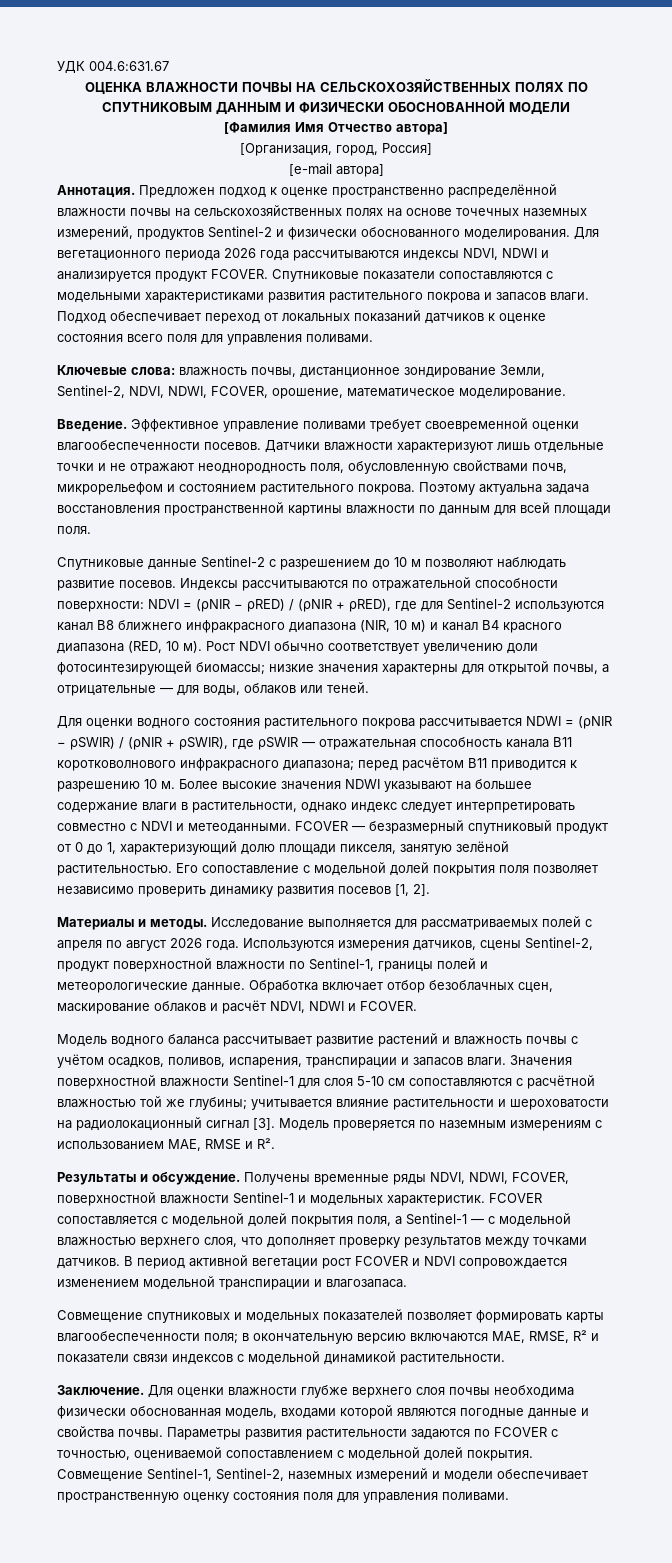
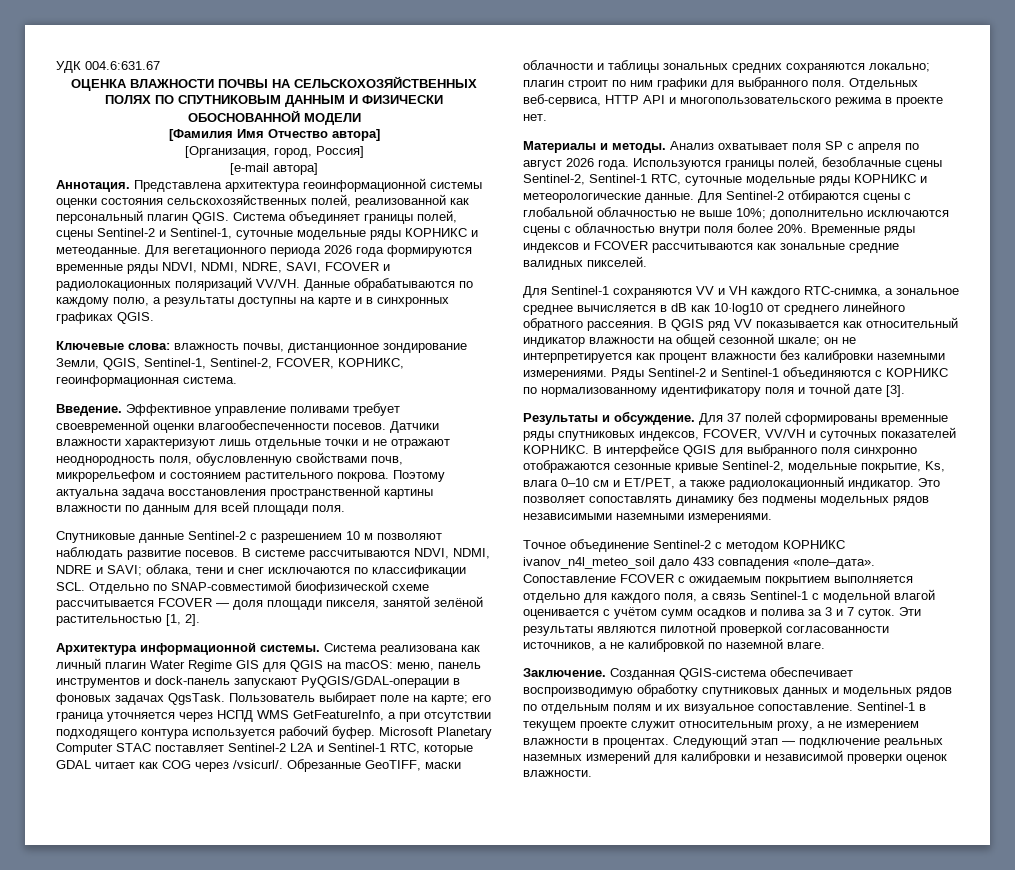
[139,184,557,198] [57,205,587,217] [57,226,570,240] Предложен подход к оценке пространственно распределённой влажности почвы на сельскохозяйственных полях на основе точечных наземных измерений, продуктов Sentinel-2 и физически обоснованного моделирования. -> [134,178,482,192] [56,194,469,208] [56,210,457,224] [56,228,478,240] [56,247,141,257] Представлена архитектура геоинформационной системы оценки состояния сельскохозяйственных полей, реализованной как персональный плагин QGIS. Система объединяет границы полей, сцены Sentinel-2 и Sentinel-1, суточные модельные ряды КОРНИКС и метеоданные.
[293,248,549,261] [57,269,553,282] [57,292,589,303] [57,310,546,324] [57,334,373,345] рассчитываются индексы NDVI, NDWI и анализируется продукт FCOVER. Спутниковые показатели сопоставляются с модельными характеристиками развития растительного покрова и запасов влаги. Подход обеспечивает переход от локальных показаний датчиков к оценке состояния всего поля для управления поливами. -> [387,245,472,257] [56,262,390,274] [56,277,473,291] [56,297,449,307] [56,312,154,324] формируются временные ряды NDVI, NDMI, NDRE, SAVI, FCOVER и радиолокационных поляризаций VV/VH. Данные обрабатываются по каждому полю, а результаты доступны на карте и в синхронных графиках QGIS.
[57,385,566,399] Sentinel-2, NDVI, NDWI, FCOVER, орошение, математическое моделирование. -> [103,358,404,370] [56,375,237,387] QGIS, Sentinel-1, Sentinel-2, FCOVER, КОРНИКС, геоинформационная система.
[374,559,390,570] до -> (342, 538) none
[180,577,558,591] [57,598,604,612] [57,620,562,633] [57,641,538,654] [57,661,609,675] [57,682,369,696] [57,716,612,729] [57,737,572,750] [57,757,577,771] [57,779,532,792] [57,802,575,813] [57,820,608,834] [57,841,509,855] [57,862,598,876] [57,884,430,897] [57,916,581,930] Индексы рассчитываются по отражательной способности поверхности: NDVI = (ρNIR − ρRED) / (ρNIR + ρRED), где для Sentinel-2 используются канал B8 ближнего инфракрасного диапазона (NIR, 10 м) и канал B4 красного диапазона (RED, 10 м). Рост NDVI обычно соответствует увеличению доли фотосинтезирующей биомассы; низкие значения характерны для открытой почвы, а отрицательные — для воды, облаков или теней. // Для оценки водного состояния растительного покрова рассчитывается NDWI = (ρNIR − ρSWIR) / (ρNIR + ρSWIR), где ρSWIR — отражательная способность канала B11 коротковолнового инфракрасного диапазона; перед расчётом B11 приводится к разрешению 10 м. Более высокие значения NDWI указывают на большее содержание влаги в растительности, однако индекс следует интерпретировать совместно с NDVI и метеоданными. FCOVER — безразмерный спутниковый продукт от 0 до 1, характеризующий долю площади пикселя, занятую зелёной растительностью. Его сопоставление с модельной долей покрытия поля позволяет независимо проверить динамику развития посевов [1, 2]. // Материалы и методы. Исследование выполняется для рассматриваемых полей -> [242,548,490,560] [56,564,466,577] [56,580,429,594] [56,596,483,610] [56,614,200,626] [56,642,480,655] [56,658,481,672] [56,676,460,688] [56,692,491,705] [56,710,491,722] [56,725,492,739] [56,743,473,755] [56,759,461,772] [523,60,930,73] [523,77,918,90] [523,94,943,107] [523,114,547,121] [523,141,843,153] В системе рассчитываются NDVI, NDMI, NDRE и SAVI; облака, тени и снег исключаются по классификации SCL. Отдельно по SNAP-совместимой биофизической схеме рассчитывается FCOVER — доля площади пикселя, занятой зелёной растительностью [1, 2]. // Архитектура информационной системы. Система реализована как личный плагин Water Regime GIS для QGIS на macOS: меню, панель инструментов и dock-панель запускают PyQGIS/GDAL-операции в фоновых задачах QgsTask. Пользователь выбирает поле на карте; его граница уточняется через НСПД WMS GetFeatureInfo, а при отсутствии подходящего контура используется рабочий буфер. Microsoft Planetary Computer STAC поставляет Sentinel-2 L2A и Sentinel-1 RTC, которые GDAL читает как COG через /vsicurl/. Обрезанные GeoTIFF, маски облачности и таблицы зональных средних сохраняются локально; плагин строит по ним графики для выбранного поля. Отдельных веб-сервиса, HTTP API и многопользовательского режима в проекте нет. // Материалы и методы. Анализ охватывает поля SP
[338,937,593,951] [57,958,488,972] [57,980,553,993] [57,1000,417,1014] [57,1033,578,1047] [57,1054,572,1068] [57,1075,595,1089] [57,1096,609,1110] [57,1117,602,1131] [57,1138,275,1151] [57,1172,569,1185] [57,1192,542,1206] [57,1213,571,1227] [57,1237,587,1248] [57,1255,567,1269] [57,1276,407,1290] [57,1309,604,1323] [57,1330,599,1344] [57,1351,505,1365] [57,1385,574,1398] [57,1405,589,1419] [57,1426,558,1440] [57,1447,533,1461] [57,1468,588,1482] [57,1492,509,1503] измерения датчиков, сцены Sentinel-2, продукт поверхностной влажности по Sentinel-1, границы полей и метеорологические данные. Обработка включает отбор безоблачных сцен, маскирование облаков и расчёт NDVI, NDWI и FCOVER. // Модель водного баланса рассчитывает развитие растений и влажность почвы с учётом осадков, поливов, испарения, транспирации и запасов влаги. Значения поверхностной влажности Sentinel-1 для слоя 5-10 см сопоставляются с расчётной влажностью той же глубины; учитывается влияние растительности и шероховатости на радиолокационный сигнал [3]. Модель проверяется по наземным измерениям с использованием MAE, RMSE и R². // Результаты и обсуждение. Получены временные ряды NDVI, NDWI, FCOVER, поверхностной влажности Sentinel-1 и модельных характеристик. FCOVER сопоставляется с модельной долей покрытия поля, а Sentinel-1 — с модельной влажностью верхнего слоя, что дополняет проверку результатов между точками датчиков. В период активной вегетации рост FCOVER и NDVI сопровождается изменением модельной транспирации и влагозапаса. // Совмещение спутниковых и модельных показателей позволяет формировать карты влагообеспеченности поля; в окончательную версию включаются MAE, RMSE, R² и показатели связи индексов с модельной динамикой растительности. // Заключение. Для оценки влажности глубже верхнего слоя почвы необходима физически обоснованная модель, входами которой являются погодные данные и свойства почвы. Параметры развития растительности задаются по FCOVER с точностью, оцениваемой сопоставлением с модельной долей покрытия. Совмещение Sentinel-1, Sentinel-2, наземных измерений и модели обеспечивает пространственную оценку состояния поля для управления поливами. -> [725,156,942,170] [523,174,927,186] [523,190,911,203] [523,206,949,220] [523,223,915,236] [523,241,899,253] [523,256,647,270] [523,286,959,298] [523,301,905,315] [523,317,958,331] [523,333,856,347] [523,350,945,363] [523,367,948,380] [523,383,905,397] [523,411,948,425] [523,427,956,441] [523,443,917,457] [523,460,945,473] [523,476,940,490] [523,493,929,506] [523,513,772,523] [523,539,845,552] [523,557,875,569] [523,574,913,586] [523,589,935,603] [523,607,921,619] [523,622,889,636] [523,638,825,652] [523,667,853,680] [523,684,952,697] [523,702,926,714] [523,720,919,731] [523,734,943,748] [523,750,947,764] [523,770,592,777] границы полей, безоблачные сцены Sentinel-2, Sentinel-1 RTC, суточные модельные ряды КОРНИКС и метеорологические данные. Для Sentinel-2 отбираются сцены с глобальной облачностью не выше 10%; дополнительно исключаются сцены с облачностью внутри поля более 20%. Временные ряды индексов и FCOVER рассчитываются как зональные средние валидных пикселей. // Для Sentinel-1 сохраняются VV и VH каждого RTC-снимка, а зональное среднее вычисляется в dB как 10·log10 от среднего линейного обратного рассеяния. В QGIS ряд VV показывается как относительный индикатор влажности на общей сезонной шкале; он не интерпретируется как процент влажности без калибровки наземными измерениями. Ряды Sentinel-2 и Sentinel-1 объединяются с КОРНИКС по нормализованному идентификатору поля и точной дате [3]. // Результаты и обсуждение. Для 37 полей сформированы временные ряды спутниковых индексов, FCOVER, VV/VH и суточных показателей КОРНИКС. В интерфейсе QGIS для выбранного поля синхронно отображаются сезонные кривые Sentinel-2, модельные покрытие, Ks, влага 0–10 см и ET/PET, а также радиолокационный индикатор. Это позволяет сопоставлять динамику без подмены модельных рядов независимыми наземными измерениями. // Точное объединение Sentinel-2 с методом КОРНИКС ivanov_n4l_meteo_soil дало 433 совпадения «поле–дата». Сопоставление FCOVER с ожидаемым покрытием выполняется отдельно для каждого поля, а связь Sentinel-1 с модельной влагой оценивается с учётом сумм осадков и полива за 3 и 7 суток. Эти результаты являются пилотной проверкой согласованности источников, а не калибровкой по наземной влаге. // Заключение. Созданная QGIS-система обеспечивает воспроизводимую обработку спутниковых данных и модельных рядов по отдельным полям и их визуальное сопоставление. Sentinel-1 в текущем проекте служит относительным proxy, а не измерением влажности в процентах. Следующий этап — подключение реальных наземных измерений для калибровки и независимой проверки оценок влажности.

